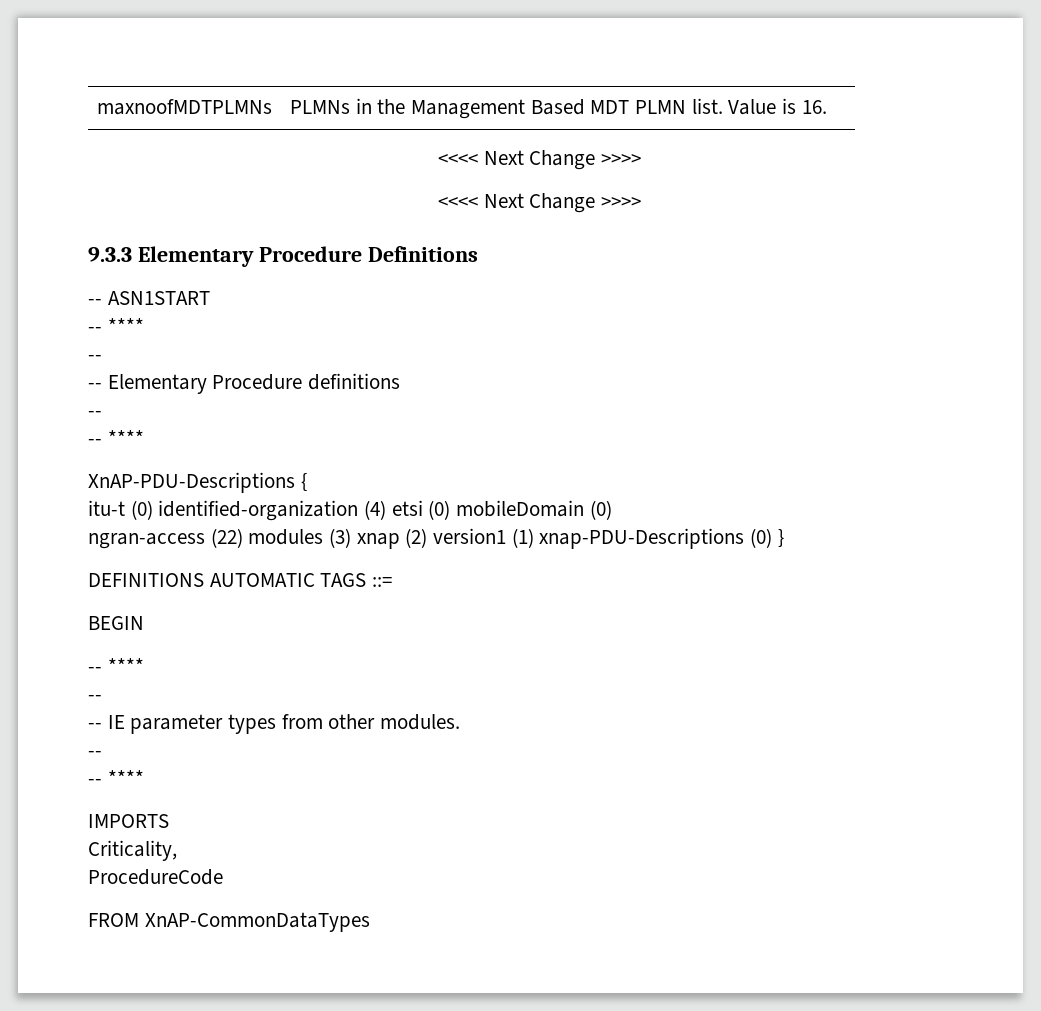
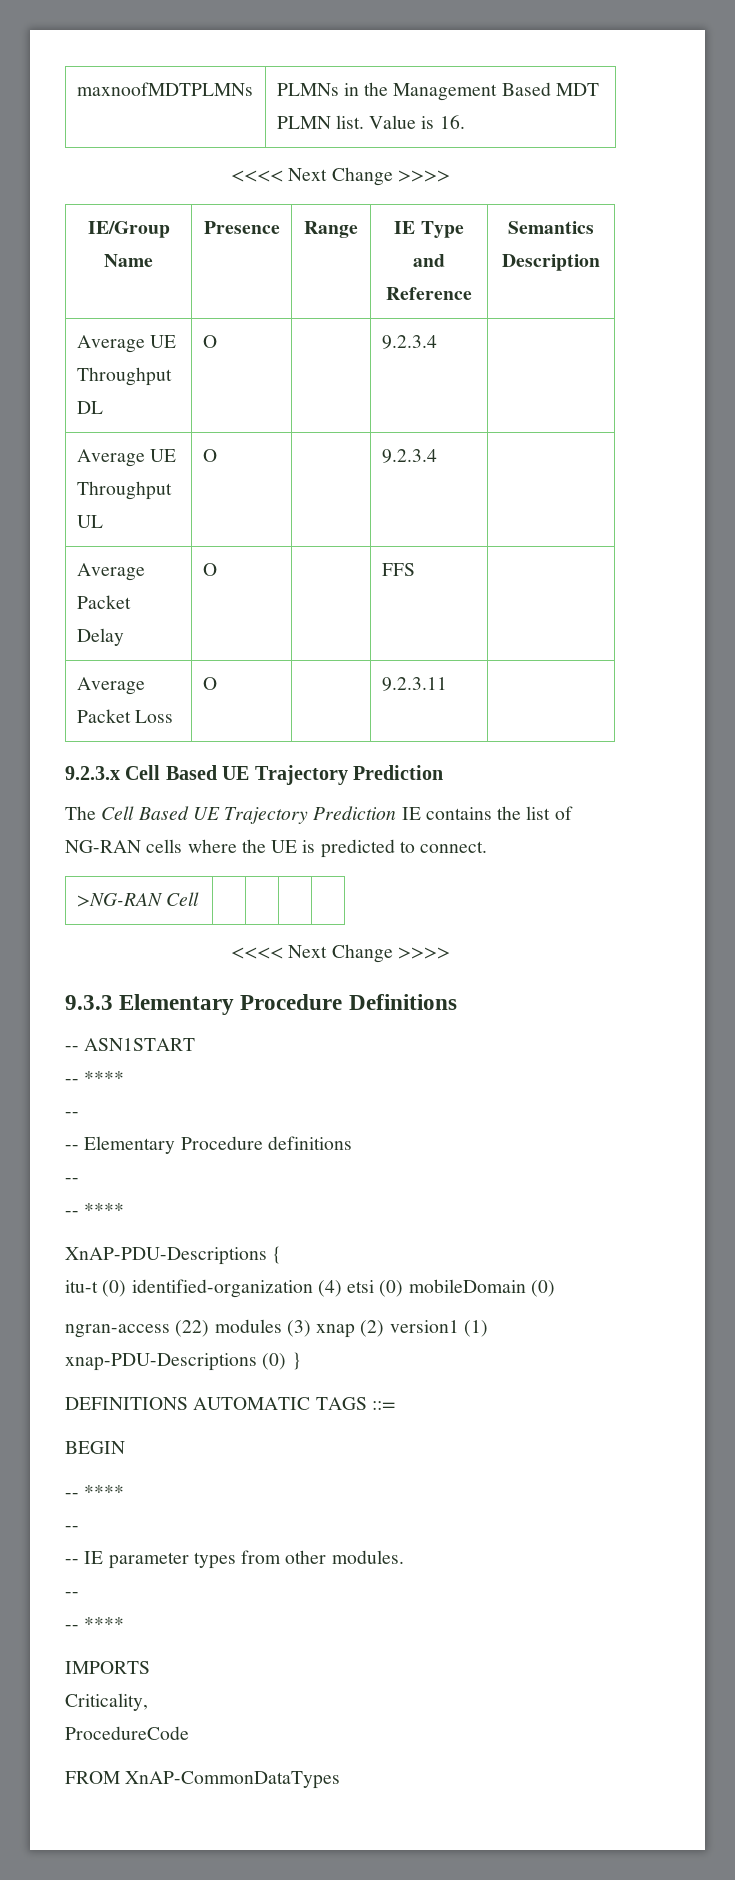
(642, 159) none -> [87,221,170,238] [104,254,153,267] [203,221,280,234] [304,221,358,238] [394,221,464,238] [413,254,445,267] [386,287,472,300] [508,221,594,234] [502,254,600,271] [76,335,176,353] [76,367,172,386] [76,401,103,414] [202,335,217,348] [381,335,437,349] [76,449,176,467] [76,481,172,500] [76,515,103,528] [202,449,217,462] [381,449,437,463] [76,563,145,581] [76,595,131,609] [76,628,124,646] [202,563,217,576] [381,563,415,576] [76,677,145,695] [76,709,173,723] [202,677,217,690] [381,677,447,691] [65,765,443,785] [65,806,573,824] [65,839,488,858] [76,892,199,907] // IE/Group Name | Presence | Range | IE Type and Reference | Semantics Description // Average UE Throughput DL | O | | 9.2.3.4 | // Average UE Throughput UL | O | | 9.2.3.4 | // Average Packet Delay | O | | FFS | // Average Packet Loss | O | | 9.2.3.11 | // 9.2.3.x Cell Based UE Trajectory Prediction // The Cell Based UE Trajectory Prediction IE contains the list of NG-RAN cells where the UE is predicted to connect. // >NG-RAN Cell | | | |

